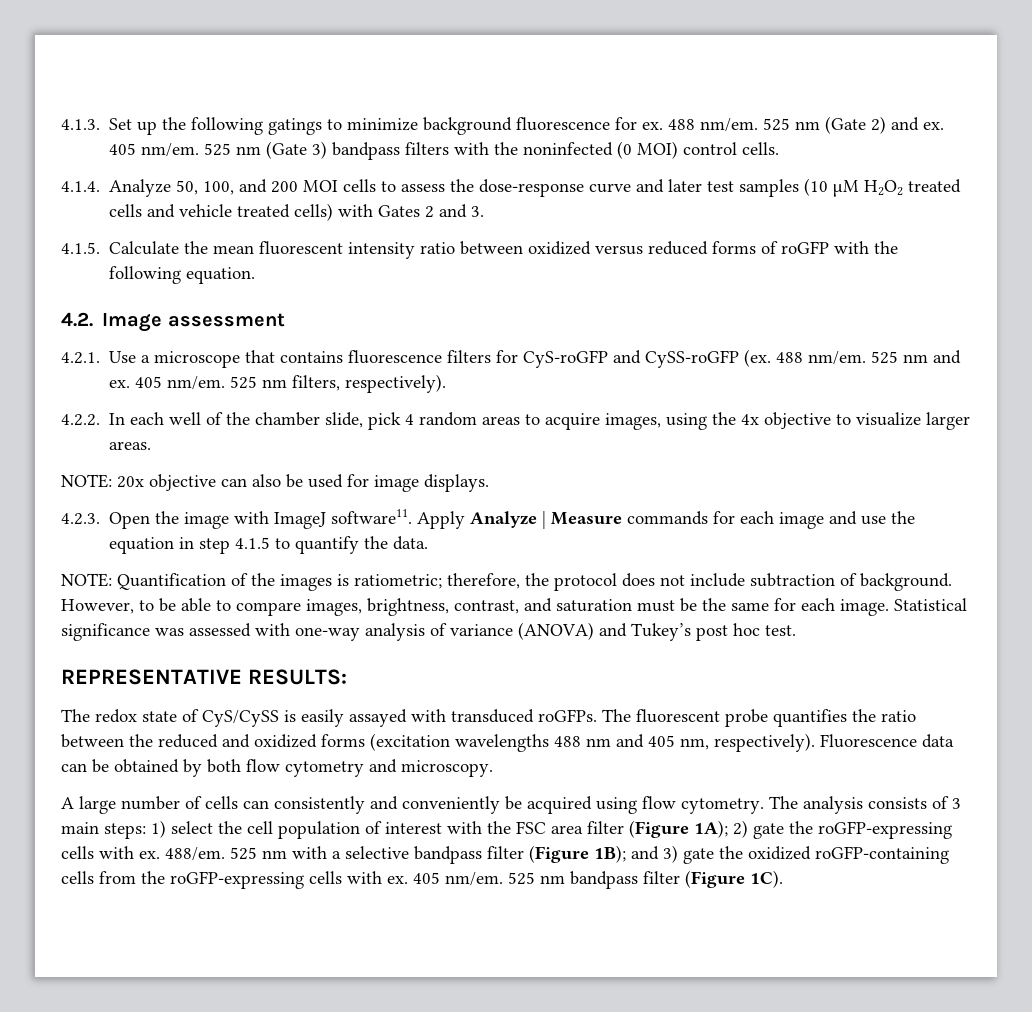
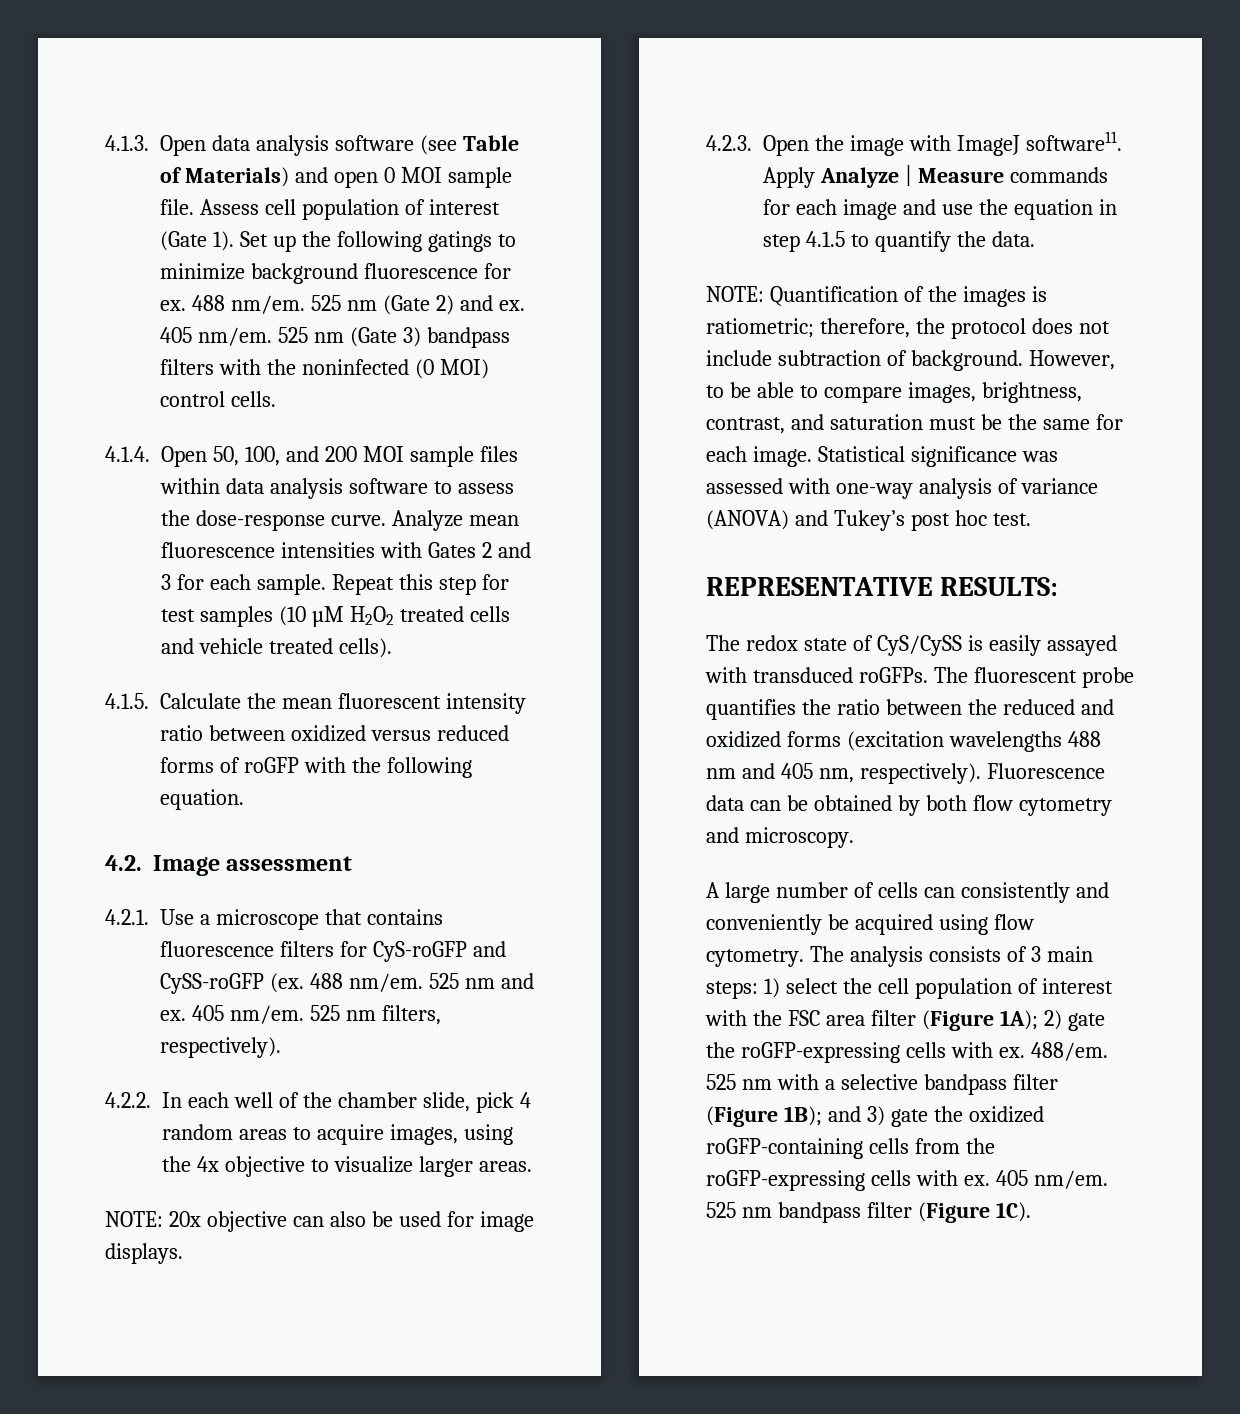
(100, 124) none -> [160,135,519,156] [160,167,512,188] [160,199,500,220] [160,231,234,251] Open data analysis software (see Table of Materials) and open 0 MOI sample file. Assess cell population of interest (Gate 1).
[109,179,172,197] Analyze -> [161,446,207,467] Open
[343,179,703,197] cells to assess the dose-response curve and later -> [409,446,518,467] [160,478,514,499] [161,510,519,531] [161,542,531,558] [161,574,509,595] sample files within data analysis software to assess the dose-response curve. Analyze mean fluorescence intensities with Gates 2 and 3 for each sample. Repeat this step for
[294,203,485,221] cells) with Gates 2 and 3. -> [338,638,392,658] cells).

